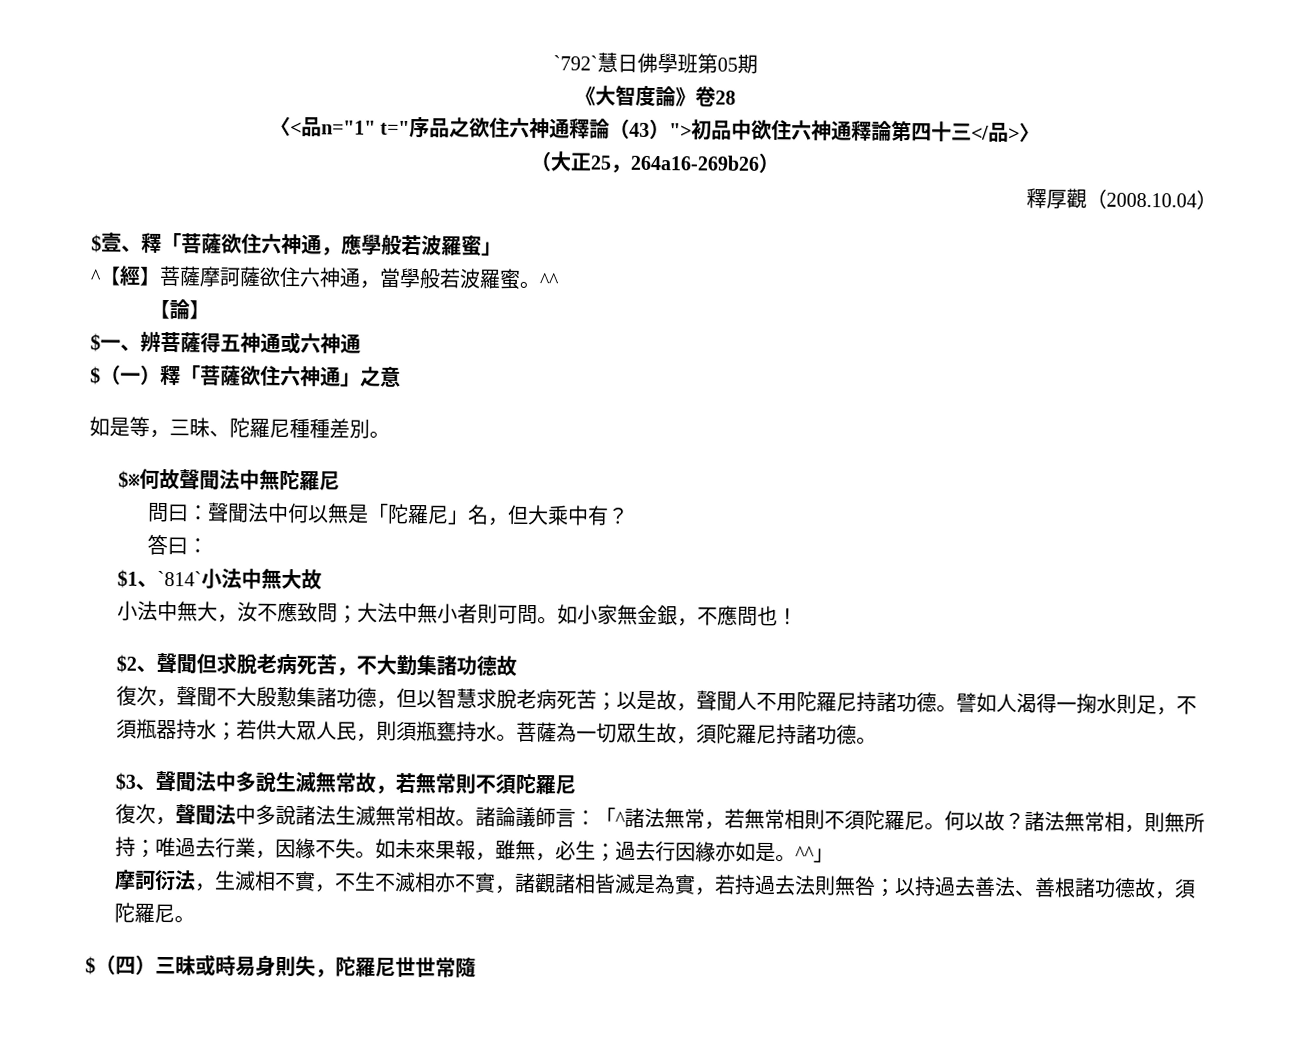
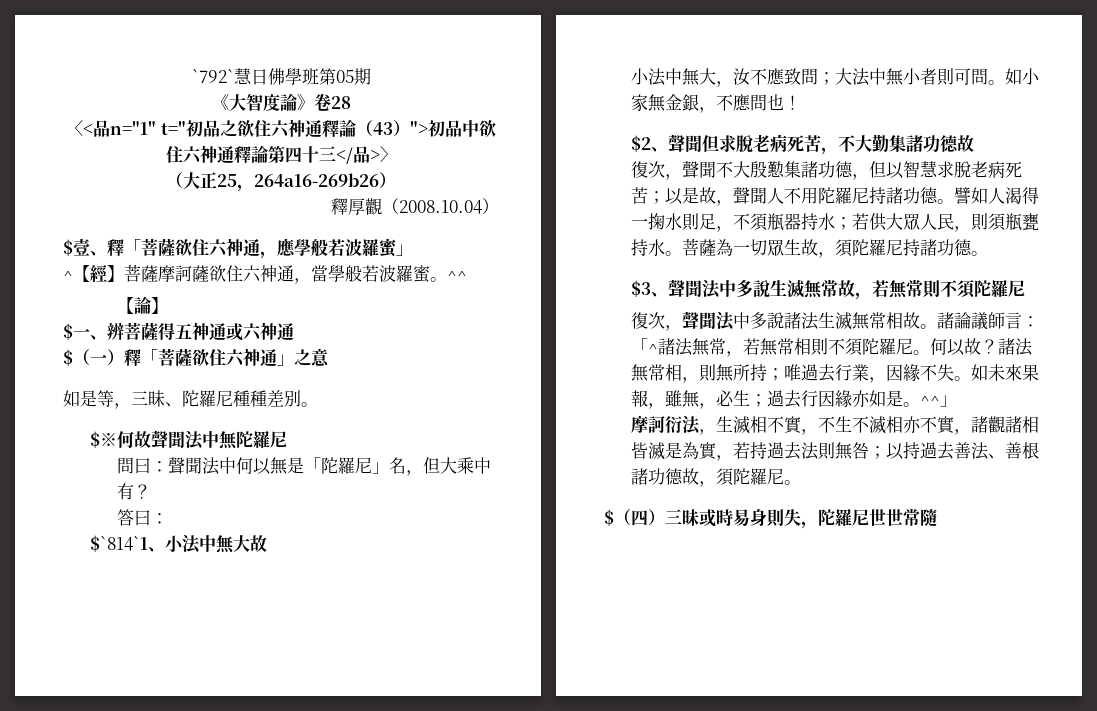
[409,116,431,139] 序 -> [185,120,203,137] 初
[117,569,203,588] $1、`814` -> [90,535,166,552] $`814`1、

